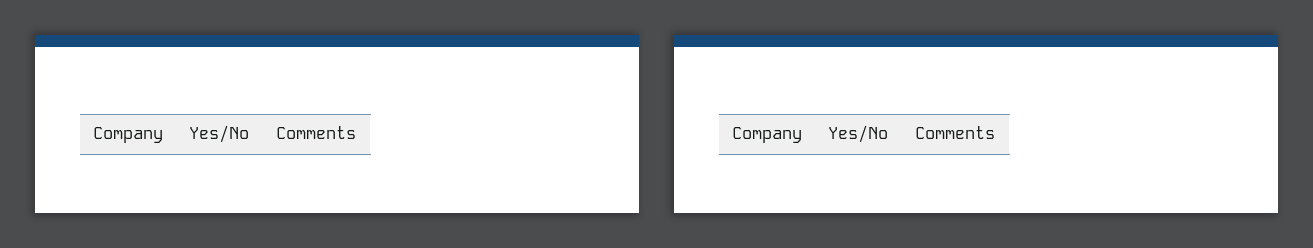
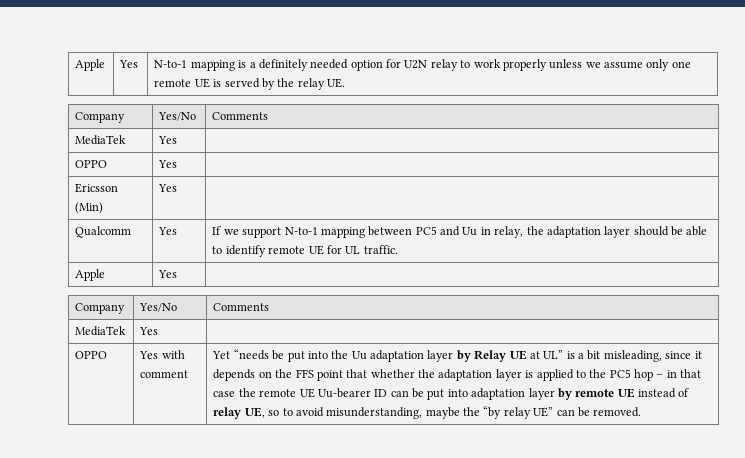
[92,127,163,143] [188,125,249,143] [275,126,356,139] [731,127,802,143] [827,125,888,143] [914,126,995,139] Company | Yes/No | Comments // Company | Yes/No | Comments -> [75,59,106,71] [119,60,139,68] [154,59,691,71] [154,78,346,90] [75,112,126,123] [158,112,197,121] [212,112,269,120] [75,135,127,145] [158,136,178,144] [75,160,108,168] [158,160,178,168] [75,183,119,193] [75,202,104,214] [158,184,178,192] [75,226,132,238] [158,227,178,235] [212,226,708,238] [212,245,398,257] [75,269,106,281] [158,270,178,278] [75,303,126,314] [139,303,178,312] [213,303,270,311] [75,326,127,336] [139,327,159,335] [75,351,108,359] [139,350,185,359] [140,370,189,378] [212,349,702,362] [213,369,702,381] [213,388,690,400] [213,406,642,419] Apple | Yes | N-to-1 mapping is a definitely needed option for U2N relay to work properly unless we assume only one remote UE is served by the relay UE. // Company | Yes/No | Comments // MediaTek | Yes | // OPPO | Yes | // Ericsson (Min) | Yes | // Qualcomm | Yes | If we support N-to-1 mapping between PC5 and Uu in relay, the adaptation layer should be able to identify remote UE for UL traffic. // Apple | Yes | // Company | Yes/No | Comments // MediaTek | Yes | // OPPO | Yes with comment | Yet “needs be put into the Uu adaptation layer by Relay UE at UL” is a bit misleading, since it depends on the FFS point that whether the adaptation layer is applied to the PC5 hop – in that case the remote UE Uu-bearer ID can be put into adaptation layer by remote UE instead of relay UE, so to avoid misunderstanding, maybe the “by relay UE” can be removed.

